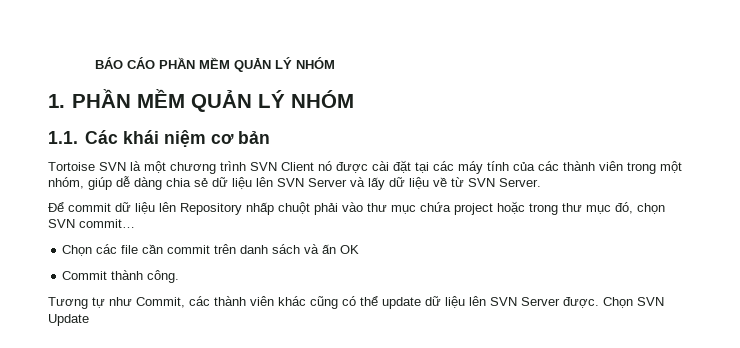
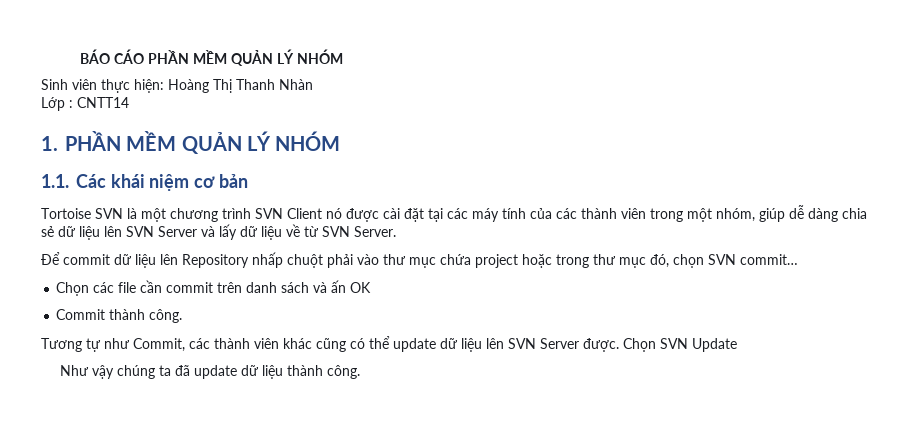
(335, 63) none -> [41,79,313,93] [41,97,129,111] // Sinh viên thực hiện: Hoàng Thị Thanh Nhàn // Lớp : CNTT14
(89, 320) none -> [60,365,361,379] // Như vậy chúng ta đã update dữ liệu thành công.

